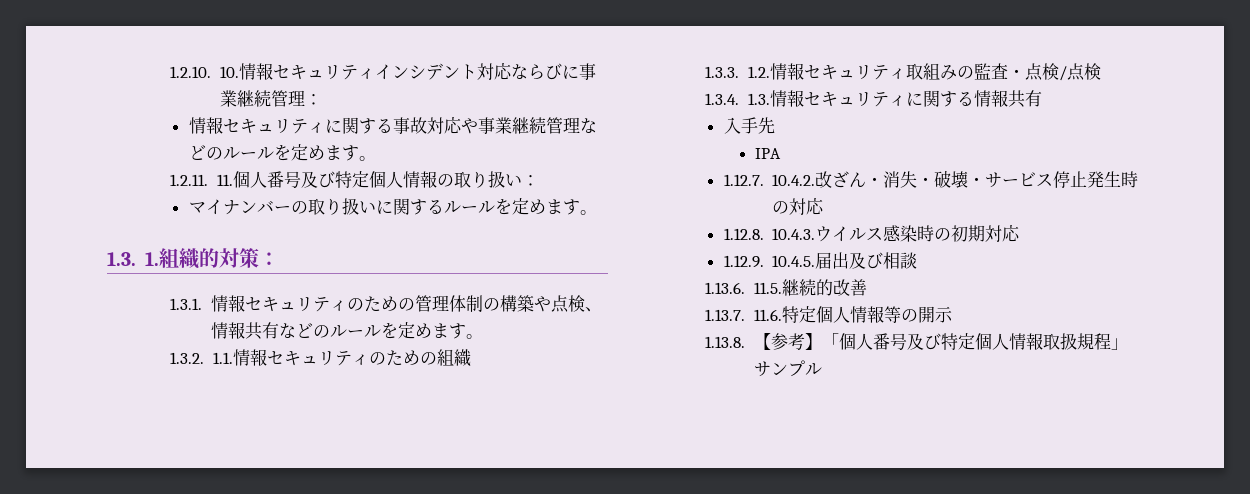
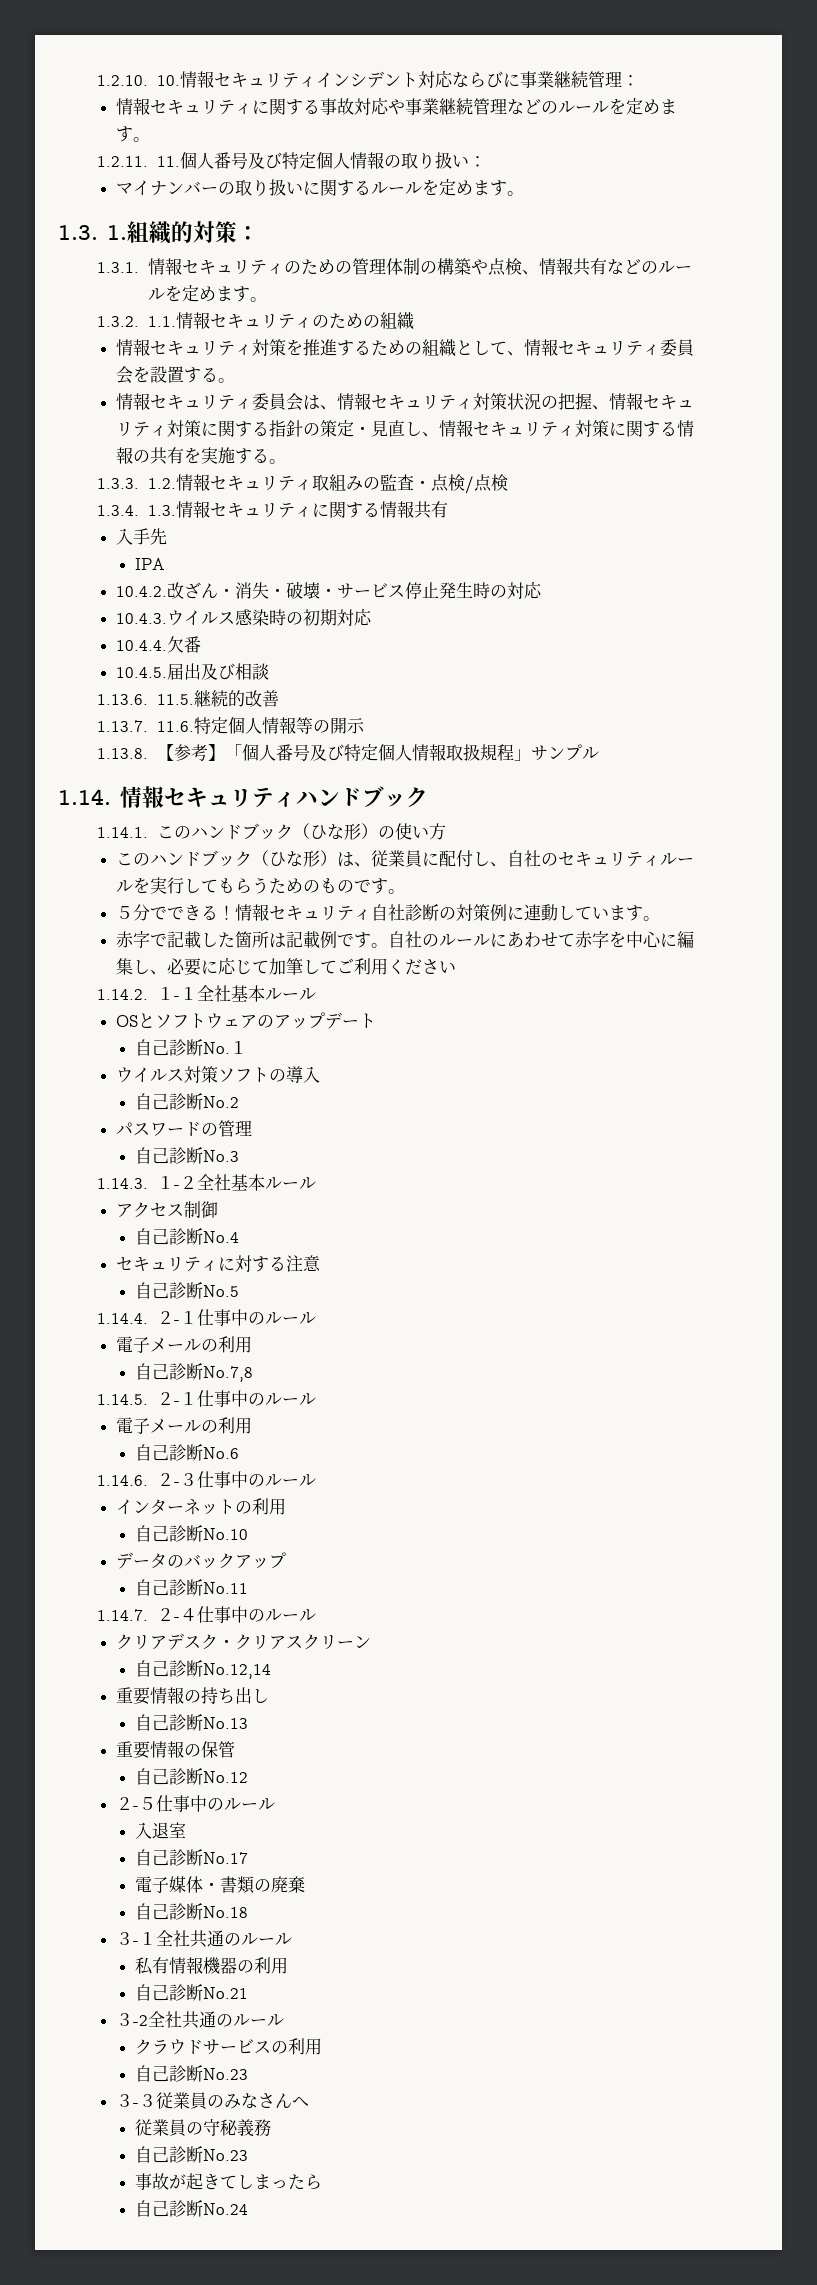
(471, 357) none -> [115,339,694,357] [115,366,235,384] [115,393,694,411] [115,420,694,437] [115,447,286,465] // 情報セキュリティ対策を推進するための組織として、情報セキュリティ委員会を設置する。 // 情報セキュリティ委員会は、情報セキュリティ対策状況の把握、情報セキュリティ対策に関する指針の策定・見直し、情報セキュリティ対策に関する情報の共有を実施する。
[723,174,764,186] 1.12.7. -> (166, 564) none
[723,228,764,240] 1.12.8. -> (542, 590) none
[723,255,764,268] 1.12.9. -> [115,636,201,653] 10.4.4.欠番 //
(822, 369) none -> [58,786,428,808] [97,823,446,840] [115,850,694,867] [115,877,405,894] [115,904,660,921] [115,931,694,949] [115,958,456,976] [97,985,316,1002] [115,1012,376,1029] [135,1039,248,1056] [115,1066,320,1083] [135,1093,240,1110] [115,1120,252,1137] [135,1147,240,1164] [97,1174,316,1191] [115,1201,218,1218] [135,1228,240,1245] [115,1255,321,1272] [135,1282,240,1299] [97,1309,316,1326] [115,1336,252,1353] [135,1363,254,1382] [97,1390,316,1407] [115,1417,252,1434] [135,1444,240,1461] [97,1471,316,1488] [115,1498,286,1515] [135,1525,249,1542] [115,1552,286,1569] [135,1579,249,1596] [97,1606,316,1623] [115,1633,371,1650] [135,1660,272,1679] [115,1687,269,1705] [135,1714,249,1731] [115,1741,235,1759] [135,1768,249,1785] [115,1795,275,1812] [135,1822,187,1839] [135,1849,249,1866] [135,1876,306,1894] [135,1903,249,1920] [115,1930,292,1948] [135,1957,289,1975] [135,1984,249,2001] [115,2011,284,2029] [135,2038,323,2055] [135,2065,249,2082] [115,2092,309,2109] [135,2119,272,2137] [135,2146,249,2163] [135,2173,323,2190] [135,2200,249,2217] // 1.14.情報セキュリティハンドブック // 1.14.1.このハンドブック（ひな形）の使い方 // このハンドブック（ひな形）は、従業員に配付し、自社のセキュリティルールを実行してもらうためのものです。 // ５分でできる！情報セキュリティ自社診断の対策例に連動しています。 // 赤字で記載した箇所は記載例です。自社のルールにあわせて赤字を中心に編集し、必要に応じて加筆してご利用ください // 1.14.2.１-１全社基本ルール // OSとソフトウェアのアップデート // 自己診断No.１ // ウイルス対策ソフトの導入 // 自己診断No.2 // パスワードの管理 // 自己診断No.3 // 1.14.3.１-２全社基本ルール // アクセス制御 // 自己診断No.4 // セキュリティに対する注意 // 自己診断No.5 // 1.14.4.２-１仕事中のルール // 電子メールの利用 // 自己診断No.7,8 // 1.14.5.２-１仕事中のルール // 電子メールの利用 // 自己診断No.6 // 1.14.6.２-３仕事中のルール // インターネットの利用 // 自己診断No.10 // データのバックアップ // 自己診断No.11 // 1.14.7.２-４仕事中のルール // クリアデスク・クリアスクリーン // 自己診断No.12,14 // 重要情報の持ち出し // 自己診断No.13 // 重要情報の保管 // 自己診断No.12 // ２-５仕事中のルール // 入退室 // 自己診断No.17 // 電子媒体・書類の廃棄 // 自己診断No.18 // ３-１全社共通のルール // 私有情報機器の利用 // 自己診断No.21 // ３-2全社共通のルール // クラウドサービスの利用 // 自己診断No.23 // ３-３従業員のみなさんへ // 従業員の守秘義務 // 自己診断No.23 // 事故が起きてしまったら // 自己診断No.24

